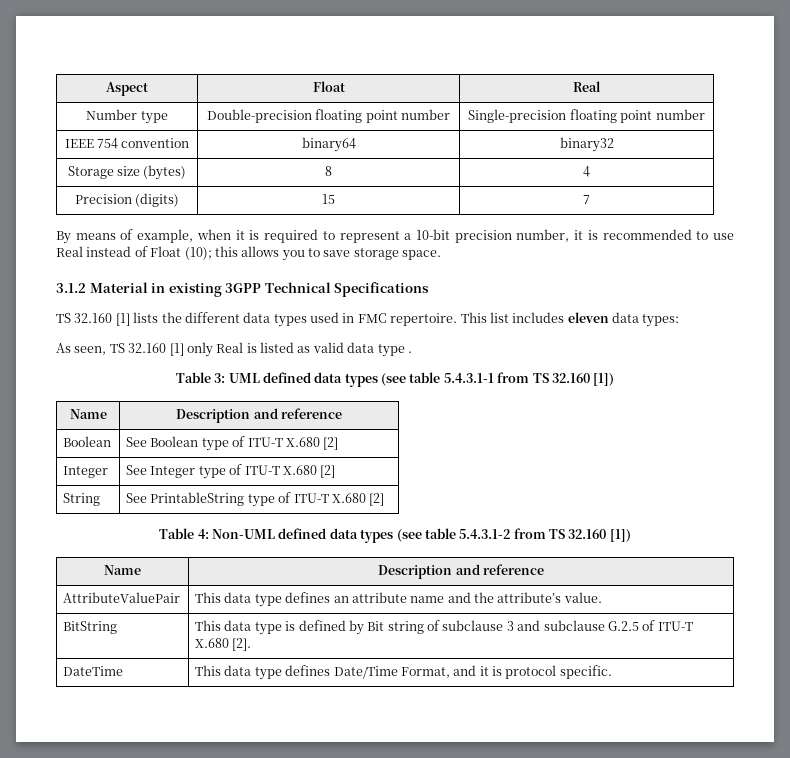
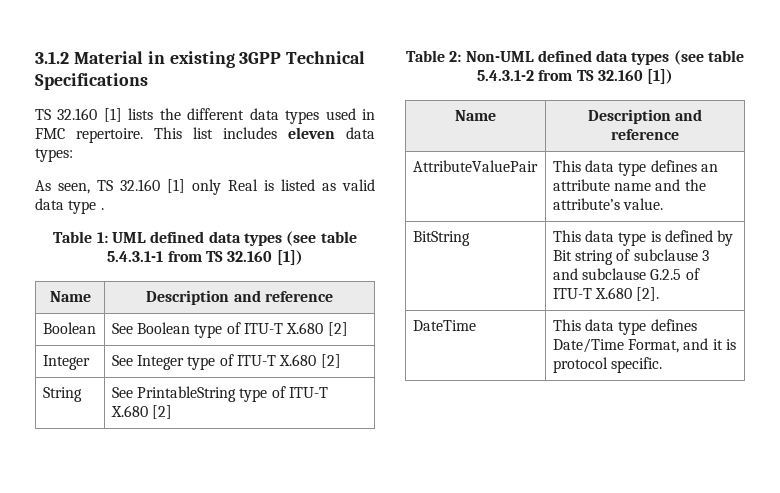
[106,82,148,96] [312,81,345,92] [573,81,601,92] [86,109,168,124] [206,109,451,123] [468,109,705,123] [64,138,190,149] [301,137,356,152] [559,137,614,152] [67,165,187,180] [325,166,332,176] [582,166,590,177] [74,193,180,207] [322,194,335,204] [582,195,590,204] [56,229,734,244] [56,246,442,261] Aspect | Float | Real // Number type | Double-precision floating point number | Single-precision floating point number // IEEE 754 convention | binary64 | binary32 // Storage size (bytes) | 8 | 4 // Precision (digits) | 15 | 7 // By means of example, when it is required to represent a 10-bit precision number, it is recommended to use Real instead of Float (10); this allows you to save storage space. // -> (35, 57) none
[214,373,226,383] 3: -> [96,232,108,243] 1:
[197,529,209,539] 4: -> [449,51,462,62] 2:

